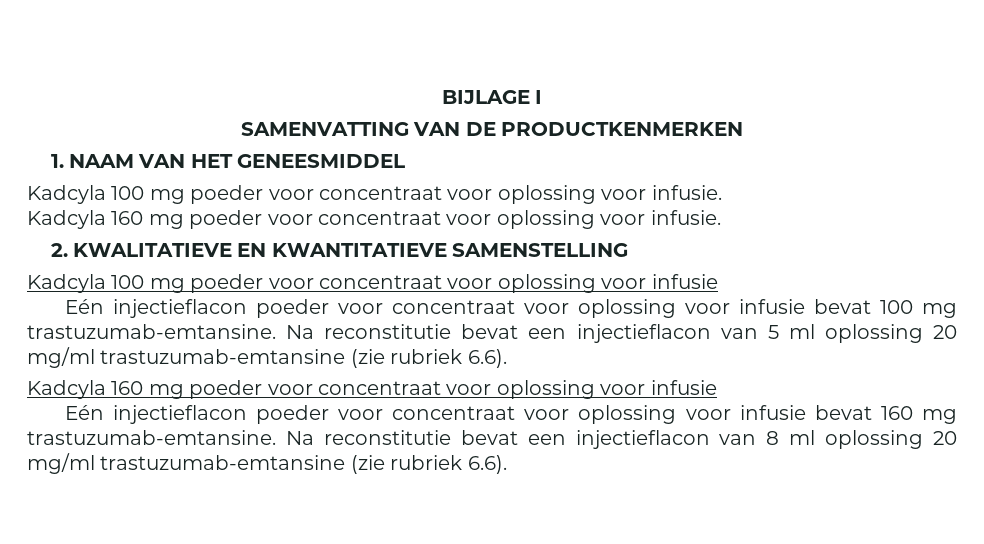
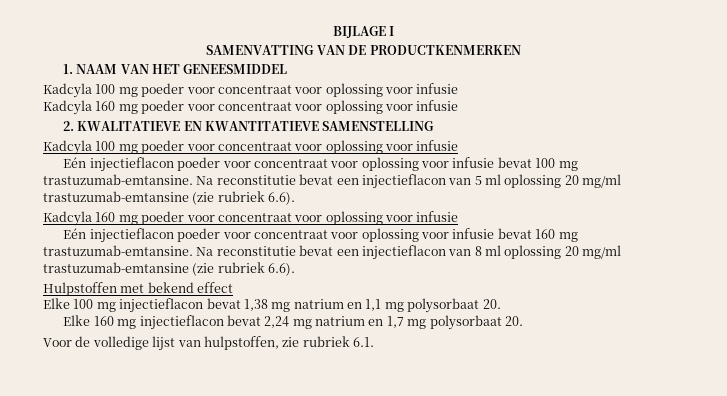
[651,185,722,200] [27,210,721,229] infusie. // Kadcyla 160 mg poeder voor concentraat voor oplossing voor infusie. -> [416,83,459,94] [43,100,459,115] infusie // Kadcyla 160 mg poeder voor concentraat voor oplossing voor infusie
(507, 464) none -> [43,282,234,296] [43,298,501,313] [63,315,523,330] [43,336,374,351] // Hulpstoffen met bekend effect // Elke 100 mg injectieflacon bevat 1,38 mg natrium en 1,1 mg polysorbaat 20. // Elke 160 mg injectieflacon bevat 2,24 mg natrium en 1,7 mg polysorbaat 20. // Voor de volledige lijst van hulpstoffen, zie rubriek 6.1.

